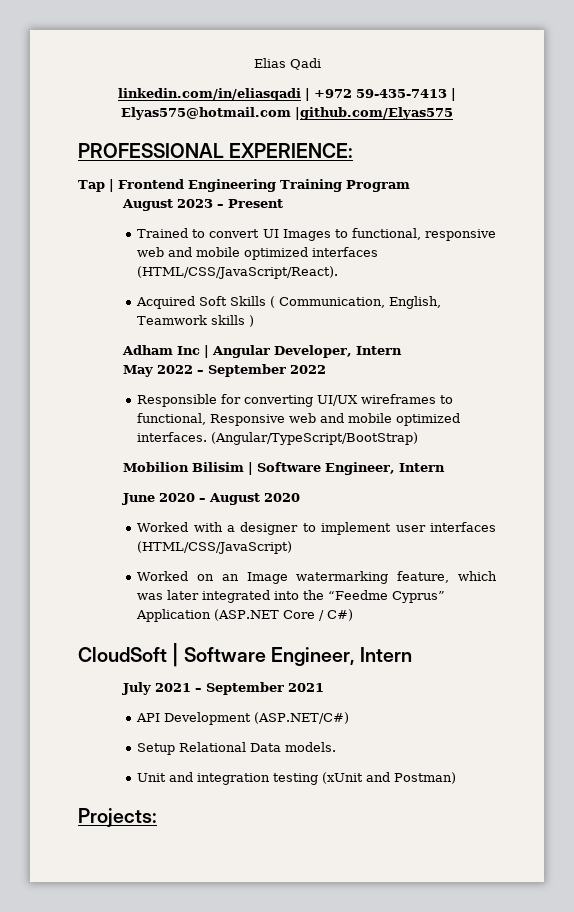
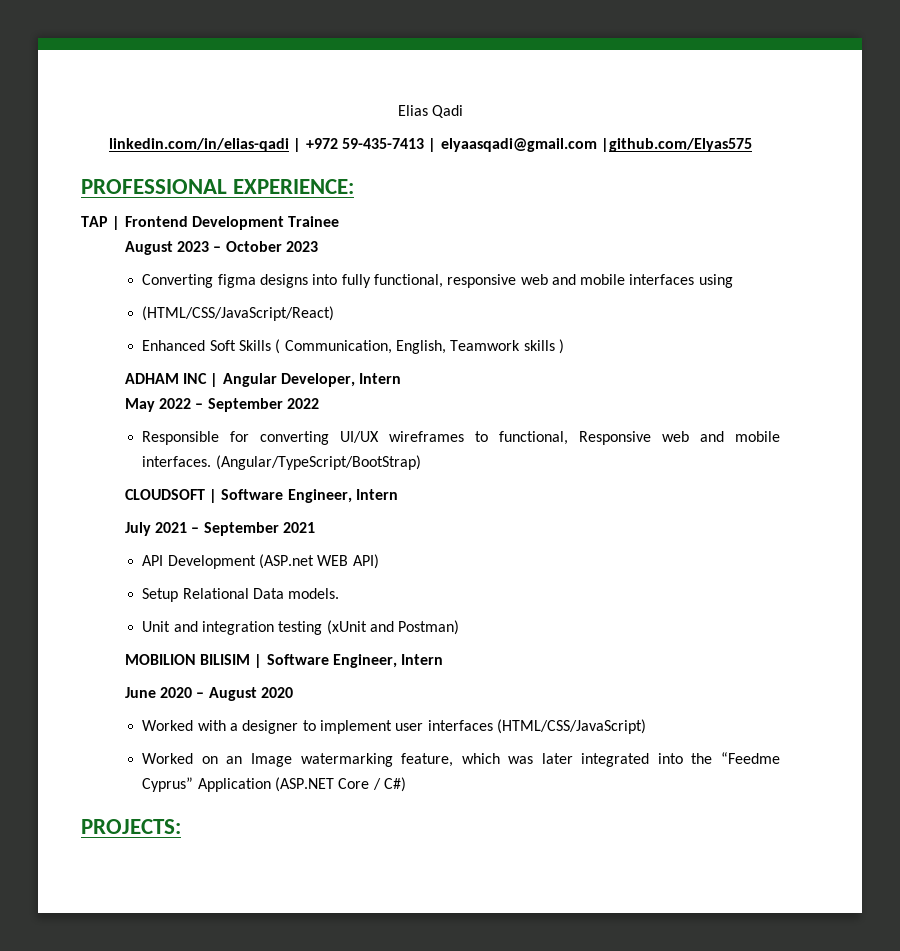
[118,88,301,101] linkedin.com/in/eliasqadi -> [109,138,290,152] linkedin.com/in/elias-qadi
[121,107,291,120] Elyas575@hotmail.com -> [440,138,597,152] elyaasqadi@gmail.com
[78,180,105,192] Tap -> [81,216,108,227] TAP
[187,179,410,192] Engineering Training Program -> [191,216,340,230] Development Trainee
[228,199,284,208] [137,228,348,241] Present // Trained to convert UI Images to -> [225,241,318,252] [142,274,371,288] October 2023 // Converting figma designs into fully
[244,247,379,260] [137,266,339,279] [136,296,196,309] optimized interfaces (HTML/CSS/JavaScript/React). // Acquired -> [629,274,733,288] [142,306,335,321] [142,340,206,351] interfaces using // (HTML/CSS/JavaScript/React) // Enhanced
[122,345,201,355] Adham Inc -> [124,373,207,384] ADHAM INC
[396,413,461,426] optimized -> (781, 436) none
[123,462,245,472] Mobilion Bilisim -> [124,489,398,503] [124,522,315,536] [142,554,379,569] [142,588,340,602] [142,620,460,635] [124,654,250,665] CLOUDSOFT | Software Engineer, Intern // July 2021 – September 2021 // API Development (ASP.net WEB API) // Setup Relational Data models. // Unit and integration testing (xUnit and Postman) // MOBILION BILISIM
[78,643,413,667] [122,682,325,695] [136,712,350,725] [137,742,337,755] [137,772,457,785] [78,808,157,827] CloudSoft | Software Engineer, Intern // July 2021 – September 2021 // API Development (ASP.NET/C#) // Setup Relational Data models. // Unit and integration testing (xUnit and Postman) // Projects: -> [81,819,181,834] PROJECTS:

